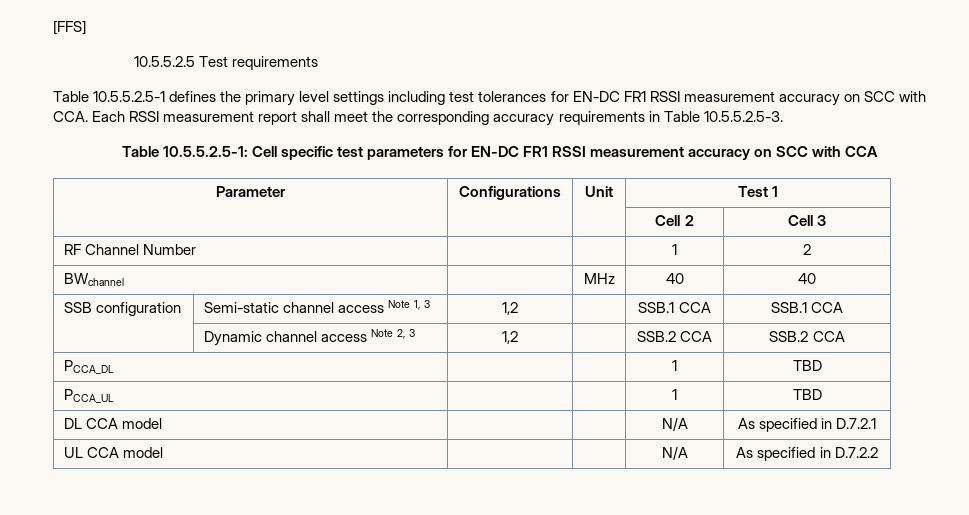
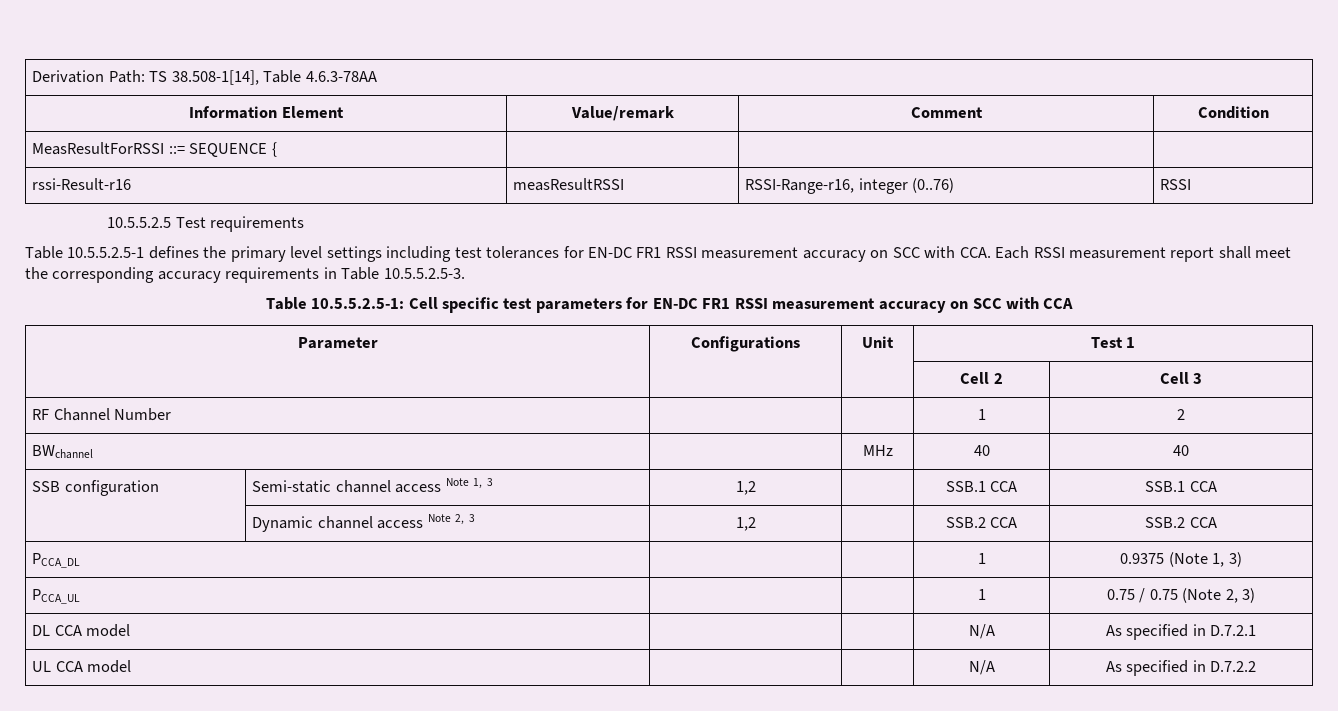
[53,20,86,35] [FFS] -> [32,70,377,85] [189,106,344,119] [570,106,674,121] [910,107,983,118] [1197,106,1269,119] [32,142,277,157] [32,178,132,190] [513,178,625,191] [745,178,955,194] [1160,179,1192,190] Derivation Path: TS 38.508-1[14], Table 4.6.3-78AA // Information Element | Value/remark | Comment | Condition // MeasResultForRSSI ::= SEQUENCE { | | | // rssi-Result-r16 | measResultRSSI | RSSI-Range-r16, integer (0..76) | RSSI
[792,360,822,371] [63,389,114,403] [672,389,677,400] [792,389,822,400] TBD // PCCA_UL | | | 1 | TBD -> [1120,552,1242,567] [32,589,81,604] [977,589,986,600] [1106,588,1256,603] 0.9375 (Note 1, 3) // PCCA_UL | | | 1 | 0.75 / 0.75 (Note 2, 3)

